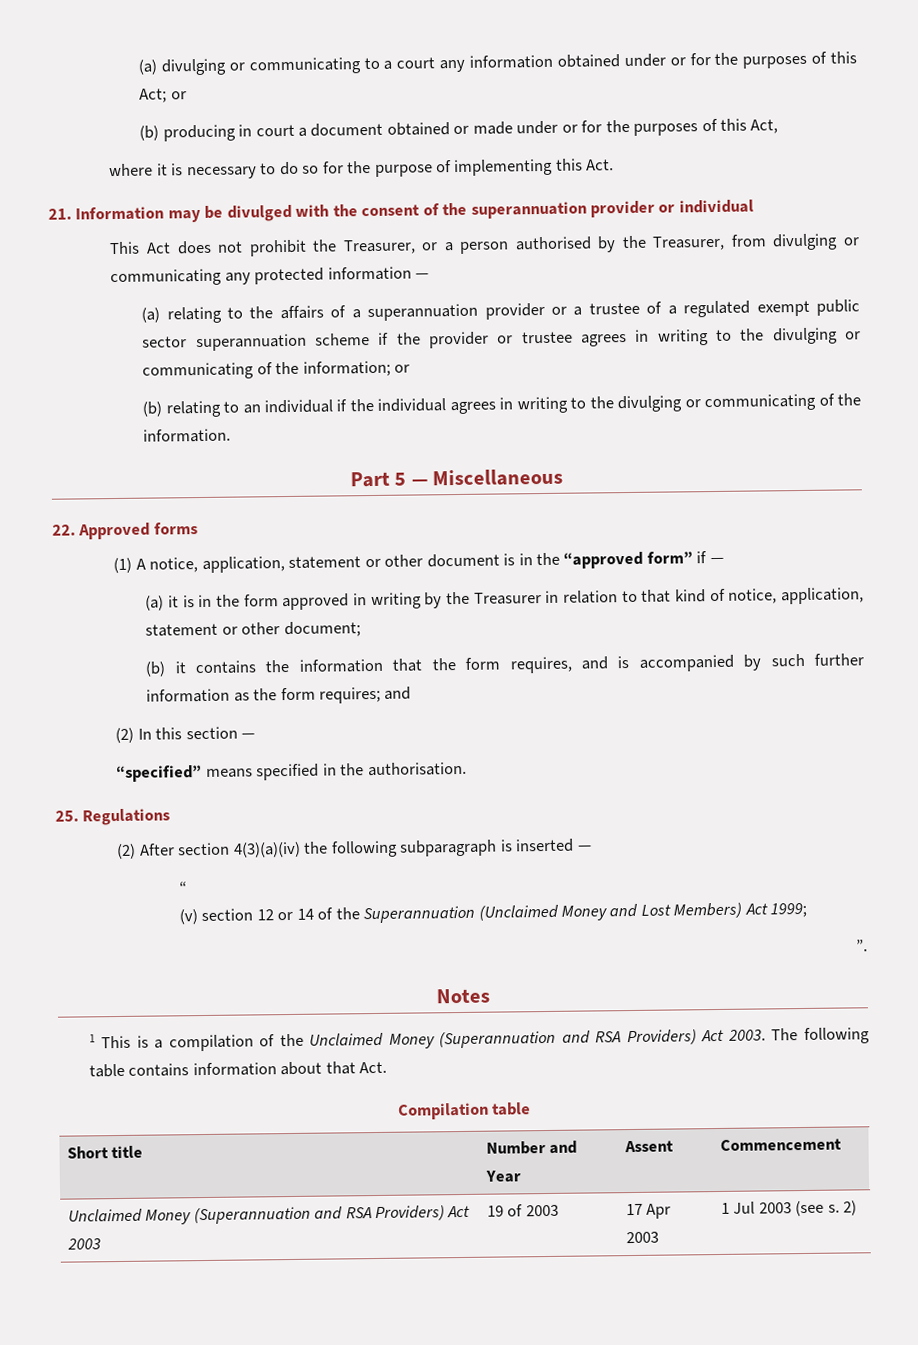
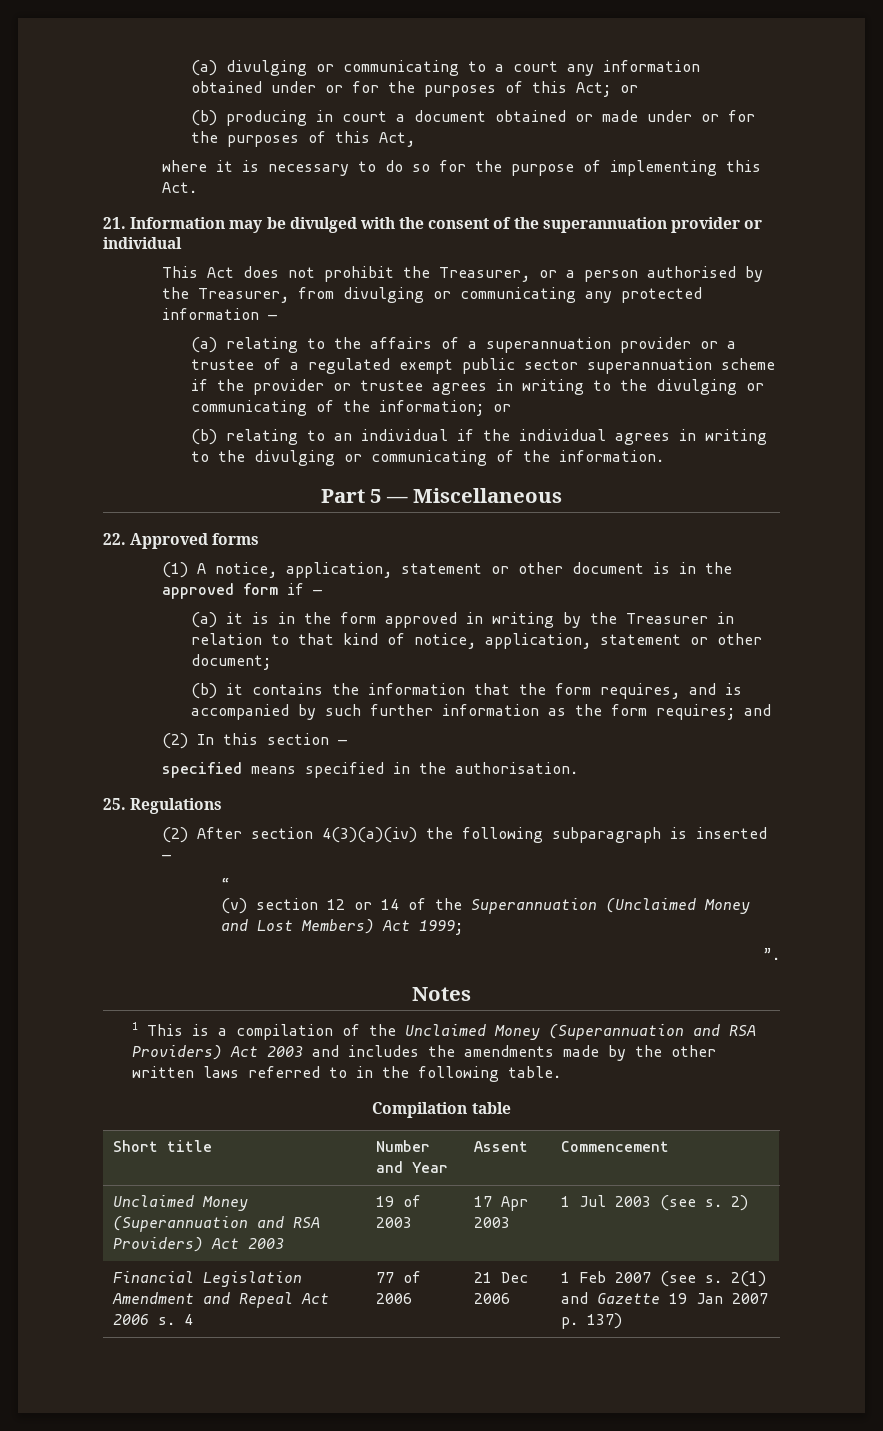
[563,551,693,569] “approved form” -> [161,583,278,599] approved form
[116,765,203,783] “specified” -> [161,762,242,778] specified
[727,1027,870,1044] [88,1061,387,1078] 2003. The following table contains information about that Act. -> [267,1045,717,1061] [132,1066,562,1082] 2003 and includes the amendments made by the other written laws referred to in the following table.
(857, 1208) none -> [113,1271,303,1287] [112,1292,330,1308] [113,1314,194,1325] [376,1271,422,1283] [376,1293,413,1304] [474,1272,529,1283] [474,1293,511,1304] [561,1271,767,1287] [561,1292,769,1304] [561,1313,623,1329] // Financial Legislation Amendment and Repeal Act 2006 s. 4 | 77 of 2006 | 21 Dec 2006 | 1 Feb 2007 (see s. 2(1) and Gazette 19 Jan 2007 p. 137)

